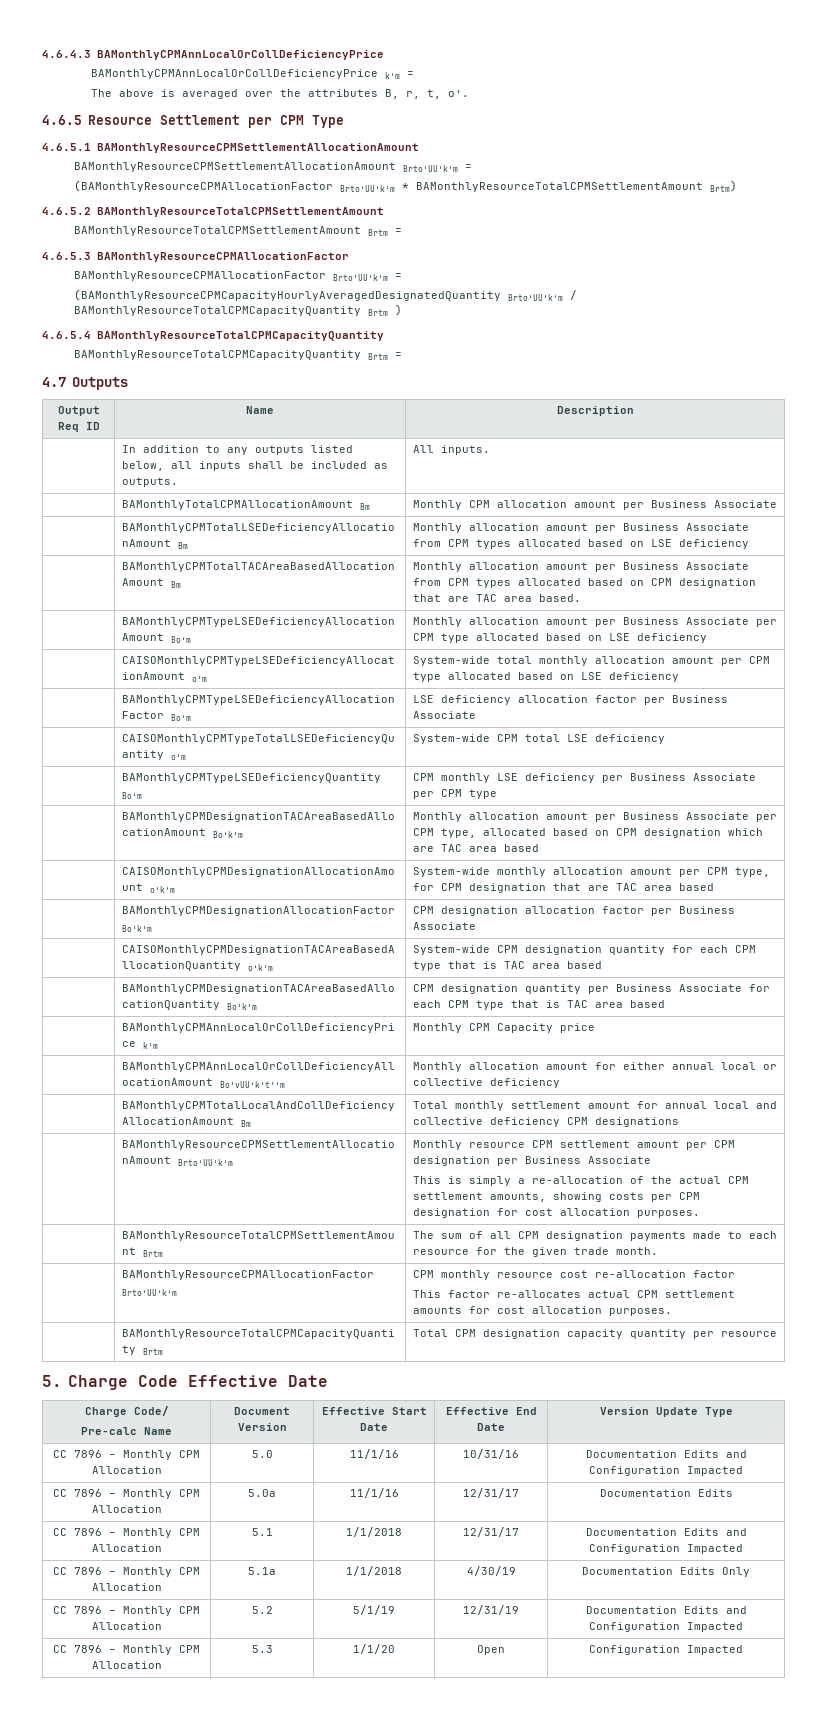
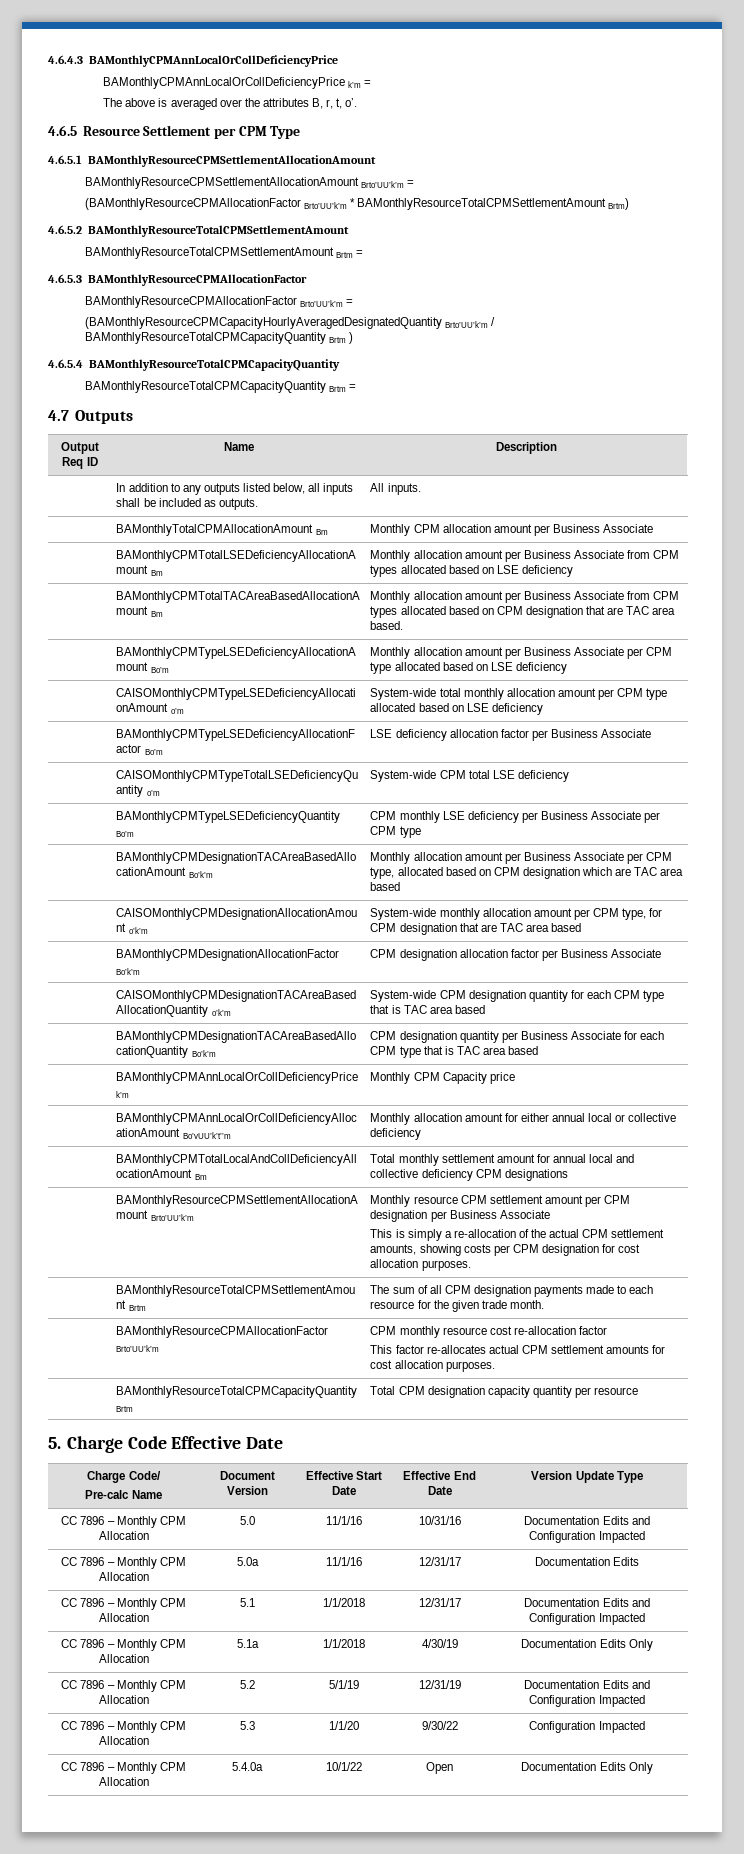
[477,1645,505,1655] [589,1645,743,1655] Open | Configuration Impacted -> [421,1721,458,1730] [529,1721,645,1733] [61,1762,186,1774] [98,1777,149,1786] [232,1762,263,1771] [326,1762,362,1771] [426,1762,453,1774] [521,1762,653,1774] 9/30/22 | Configuration Impacted // CC 7896 – Monthly CPM Allocation | 5.4.0a | 10/1/22 | Open | Documentation Edits Only

